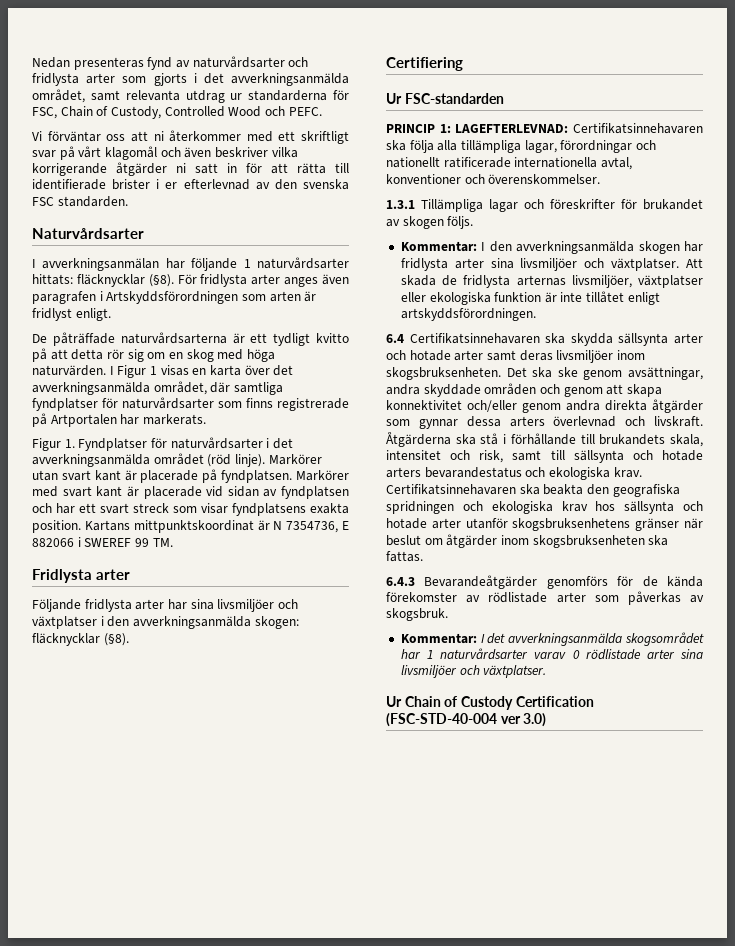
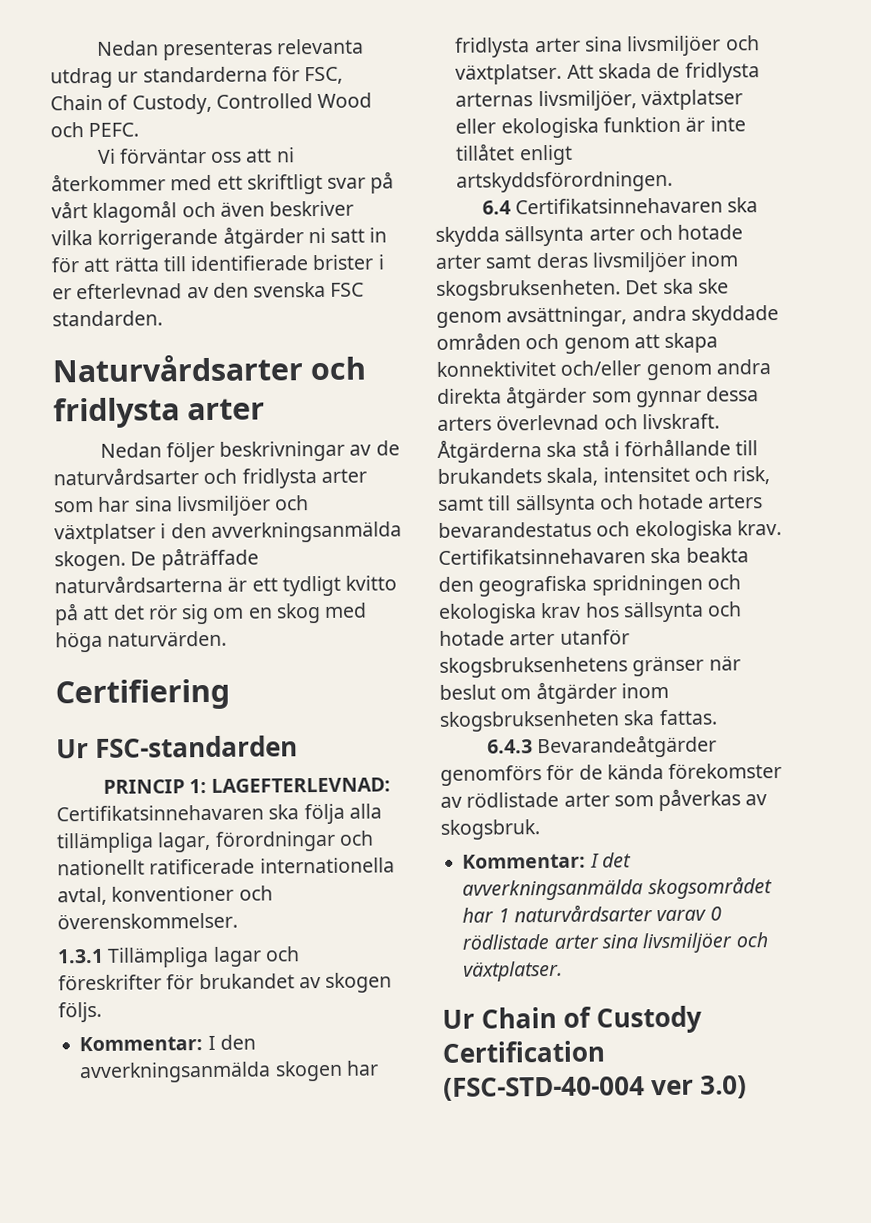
[147,56,309,70] [32,73,349,86] [32,89,120,103] fynd av naturvårdsarter och fridlysta arter som gjorts i det avverkningsanmälda området, samt -> (273, 50) none
[32,257,349,271] [32,274,349,287] [32,291,317,304] [32,308,111,321] // I avverkningsanmälan har följande 1 naturvårdsarter hittats: fläcknycklar (§8). För fridlysta arter anges även paragrafen i Artskyddsförordningen som arten är fridlyst enligt. // -> [310,356,367,381] [53,397,266,429] [99,440,400,463] [53,467,367,489] [54,495,310,517] [54,521,402,545] [54,550,126,572] och fridlysta arter // Nedan följer beskrivningar av de naturvårdsarter och fridlysta arter som har sina livsmiljöer och växtplatser i den avverkningsanmälda skogen.
[71,349,104,360] detta -> [112,604,145,620] det
[109,365,294,378] [32,381,283,395] [32,397,349,411] [32,413,206,427] [32,437,293,451] [32,453,322,467] [32,469,349,483] [32,486,349,499] [32,503,349,516] [32,520,350,533] [32,537,173,547] [32,569,130,583] [32,599,298,612] [32,616,299,629] [32,633,129,646] I Figur 1 visas en karta över det avverkningsanmälda området, där samtliga fyndplatser för naturvårdsarter som finns registrerade på Artportalen har markerats. // Figur 1. Fyndplatser för naturvårdsarter i det avverkningsanmälda området (röd linje). Markörer utan svart kant är placerade på fyndplatsen. Markörer med svart kant är placerade vid sidan av fyndplatsen och har ett svart streck som visar fyndplatsens exakta position. Kartans mittpunktskoordinat är N 7354736, E 882066 i SWEREF 99 TM. // Fridlysta arter // Följande fridlysta arter har sina livsmiljöer och växtplatser i den avverkningsanmälda skogen: fläcknycklar (§8). -> (228, 638) none

